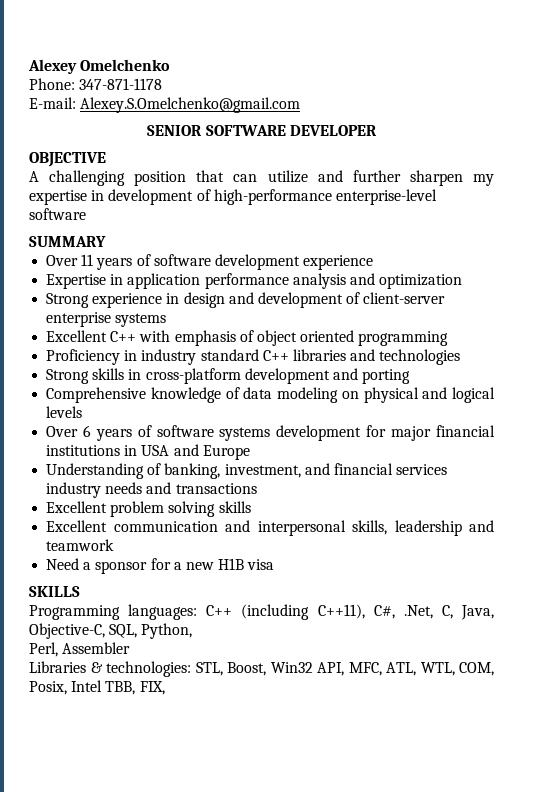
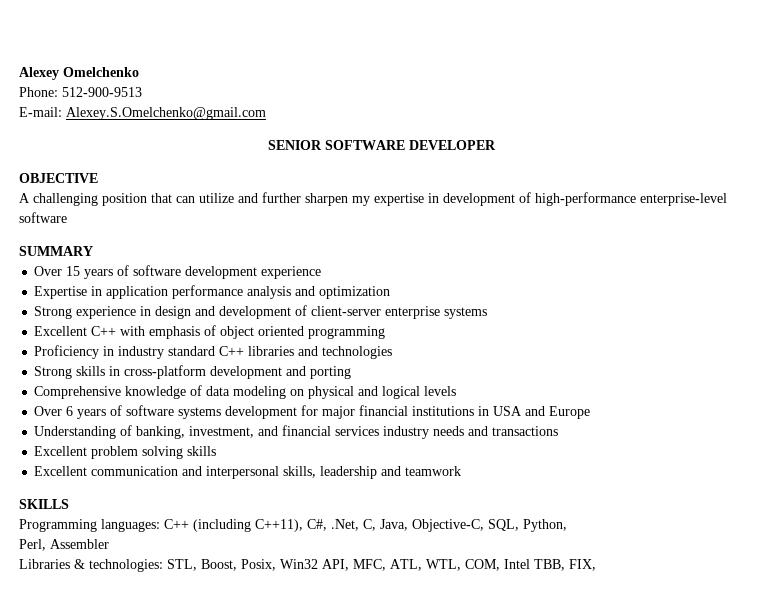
[79,78,163,90] 347-871-1178 -> [62,87,142,97] 512-900-9513
[81,254,94,266] 11 -> [66,266,81,276] 15
[46,558,275,574] // Need a sponsor for a new H1B visa -> (462, 471) none
(266, 669) none -> [241,559,276,571] Posix,
[29,681,67,695] Posix, -> (500, 565) none

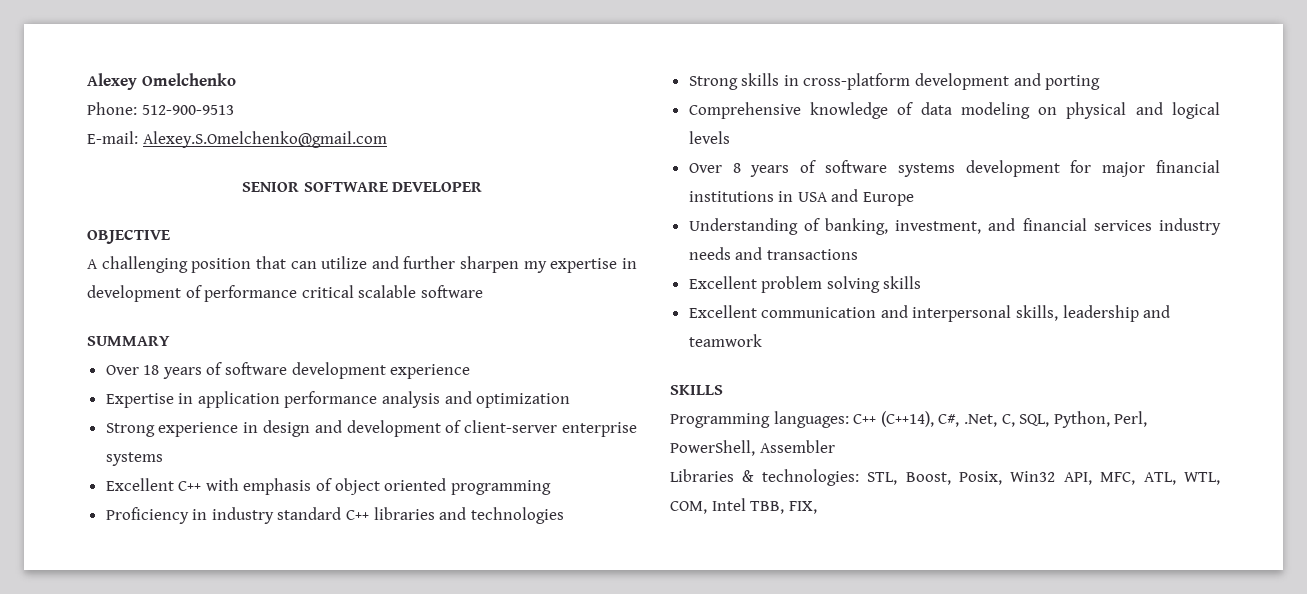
[535,192,727,206] high-performance enterprise-level -> [204,285,417,302] performance critical scalable
[66,266,81,276] 15 -> [143,365,160,375] 18
[66,406,74,416] 6 -> [732,163,741,173] 8
[193,519,303,532] (including C++11), -> [880,411,934,427] (C++14),
[380,519,484,532] Java, Objective-C, -> (1015, 420) none
[19,539,46,551] // Perl, -> [1114,411,1148,427] [670,440,755,456] Perl, PowerShell,

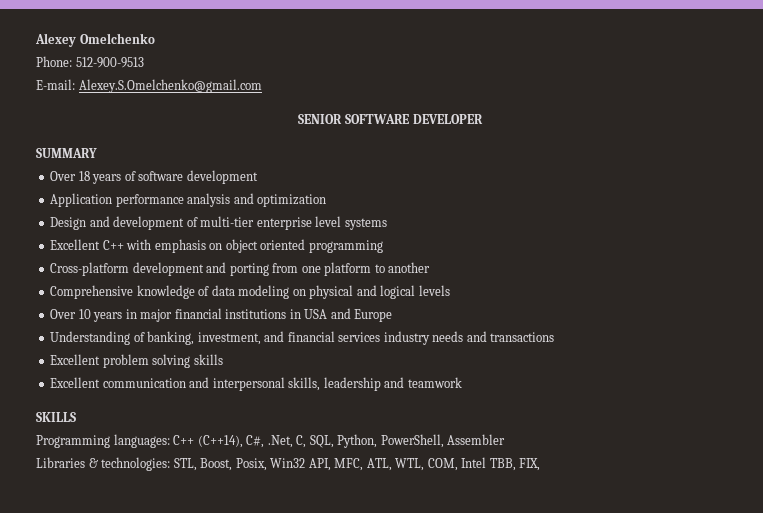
[87,229,170,244] [87,256,637,273] [87,285,483,302] // OBJECTIVE // A challenging position that can utilize and further sharpen my expertise in development of performance critical scalable software -> (483, 119) none
[390,364,471,379] [105,391,280,408] experience // Expertise in application -> [50,193,113,207] // Application
[105,420,637,437] Strong experience in design and development of client-server enterprise -> [50,216,342,230] Design and development of multi-tier enterprise level
[316,478,333,491] of -> [209,243,223,250] on
[105,507,564,524] [688,73,1101,90] Proficiency in industry standard C++ libraries and technologies // Strong skills in cross-platform development and porting -> [50,262,431,276] Cross-platform development and porting from one platform to another
[732,160,1092,177] 8 years of software systems development for -> [78,309,137,322] 10 years in
[1114,411,1148,427] Perl, -> (378, 441) none

